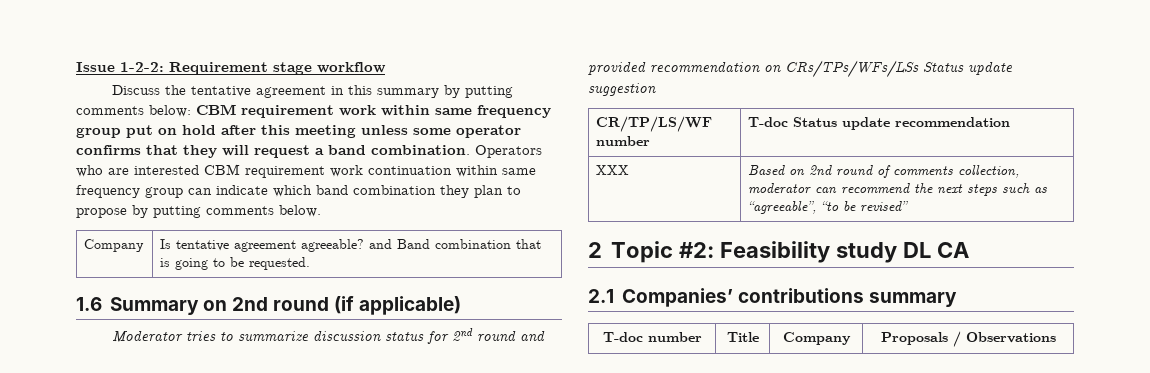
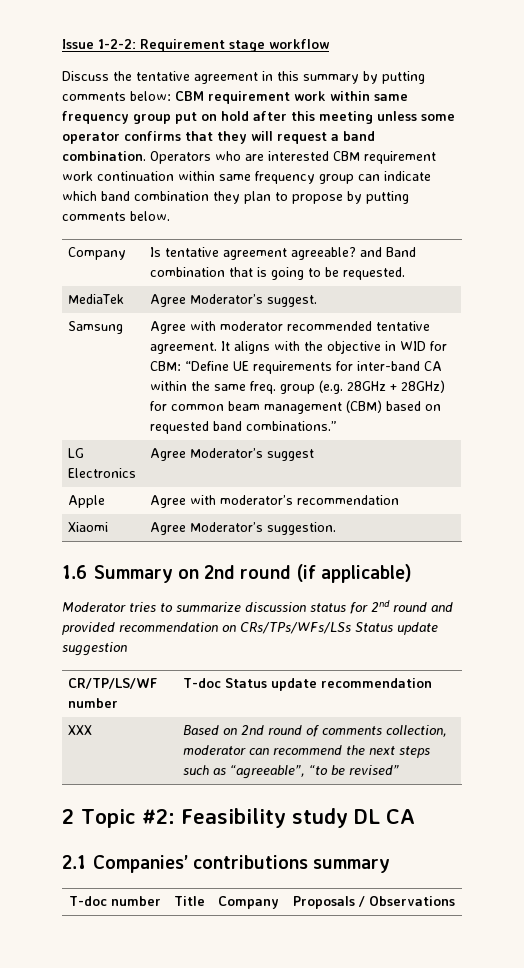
(311, 263) none -> [68,294,125,304] [150,294,318,307] [68,321,124,334] [150,321,431,334] [150,340,448,354] [150,361,443,374] [150,380,446,394] [150,400,442,414] [150,421,338,434] [68,448,85,458] [68,468,137,478] [150,448,315,461] [68,495,106,508] [150,495,400,508] [68,522,109,532] [150,522,337,535] // MediaTek | Agree Moderator’s suggest. // Samsung | Agree with moderator recommended tentative agreement. It aligns with the objective in WID for CBM: “Define UE requirements for inter-band CA within the same freq. group (e.g. 28GHz + 28GHz) for common beam management (CBM) based on requested band combinations.” // LG Electronics | Agree Moderator’s suggest // Apple | Agree with moderator’s recommendation // Xiaomi | Agree Moderator’s suggestion.

